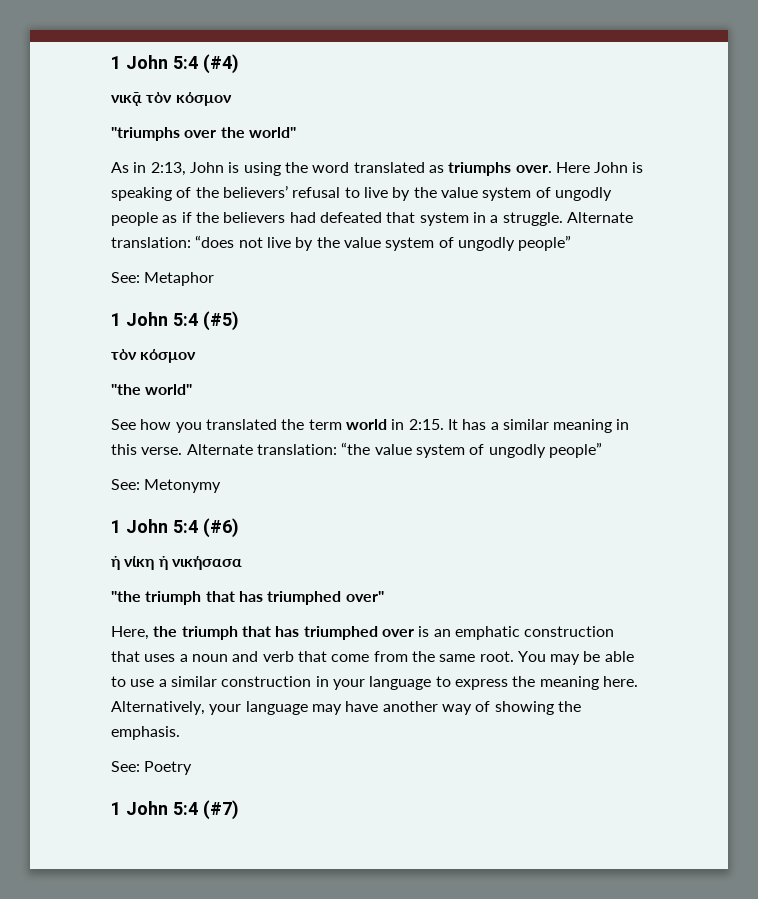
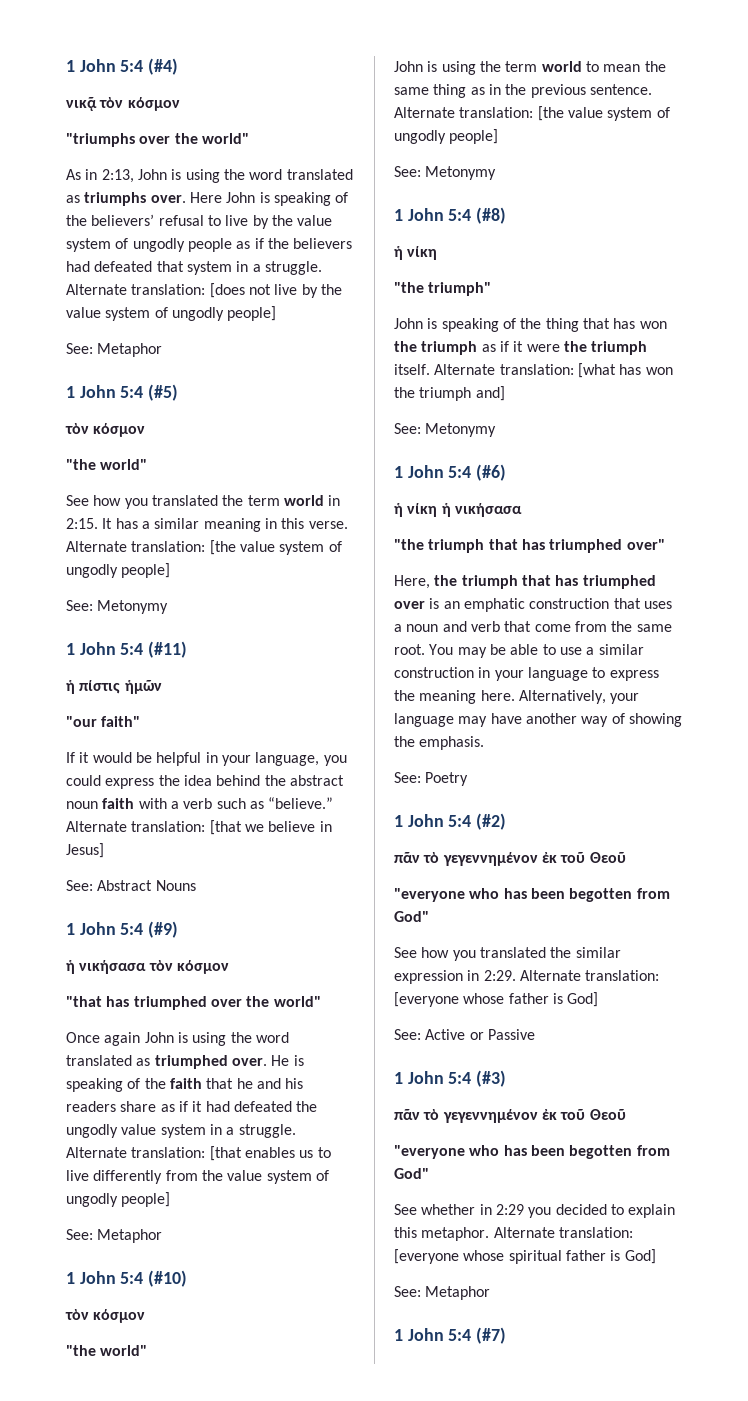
[195,235,235,248] “does -> [209,283,245,298] [does
[518,235,572,251] people” -> [227,306,277,321] people]
[341,442,602,458] “the value system of ungodly people” -> [209,540,342,555] [66,563,171,578] [66,600,169,614] [66,641,188,658] [66,680,162,694] [66,716,141,727] [66,752,347,766] [66,775,344,789] [66,797,334,809] [66,820,332,835] [66,843,104,858] [66,880,196,891] [66,921,179,938] [66,960,229,974] [66,996,321,1010] [66,1032,289,1046] [66,1055,304,1069] [66,1078,304,1092] [66,1101,318,1112] [66,1124,296,1138] [66,1146,331,1161] [66,1170,329,1184] [66,1192,171,1207] [66,1229,163,1243] [66,1270,188,1287] [65,1309,146,1323] [66,1345,148,1356] [394,61,666,75] [394,84,652,98] [394,106,670,121] [394,129,499,144] [394,166,497,180] [394,207,507,224] [394,246,438,260] [394,282,492,296] [394,318,667,332] [394,341,648,355] [394,363,673,378] [394,386,505,401] [the value system of ungodly people] // See: Metonymy // 1 John 5:4 (#11) // ἡ πίστις ἡμῶν // "our faith" // If it would be helpful in your language, you could express the idea behind the abstract noun faith with a verb such as “believe.” Alternate translation: [that we believe in Jesus] // See: Abstract Nouns // 1 John 5:4 (#9) // ἡ νικήσασα τὸν κόσμον // "that has triumphed over the world" // Once again John is using the word translated as triumphed over. He is speaking of the faith that he and his readers share as if it had defeated the ungodly value system in a struggle. Alternate translation: [that enables us to live differently from the value system of ungodly people] // See: Metaphor // 1 John 5:4 (#10) // τὸν κόσμον // "the world" // John is using the term world to mean the same thing as in the previous sentence. Alternate translation: [the value system of ungodly people] // See: Metonymy // 1 John 5:4 (#8) // ἡ νίκη // "the triumph" // John is speaking of the thing that has won the triumph as if it were the triumph itself. Alternate translation: [what has won the triumph and]
(193, 768) none -> [394,813,507,830] [394,852,626,866] [394,888,670,902] [394,911,429,922] [394,947,621,961] [394,970,660,984] [394,992,599,1007] [394,1029,535,1040] [394,1070,507,1087] [394,1109,626,1123] [394,1145,670,1159] [394,1168,429,1179] [394,1204,676,1218] [394,1227,633,1241] [394,1249,656,1264] [394,1286,491,1300] // 1 John 5:4 (#2) // πᾶν τὸ γεγεννημένον ἐκ τοῦ Θεοῦ // "everyone who has been begotten from God" // See how you translated the similar expression in 2:29. Alternate translation: [everyone whose father is God] // See: Active or Passive // 1 John 5:4 (#3) // πᾶν τὸ γεγεννημένον ἐκ τοῦ Θεοῦ // "everyone who has been begotten from God" // See whether in 2:29 you decided to explain this metaphor. Alternate translation: [everyone whose spiritual father is God] // See: Metaphor

